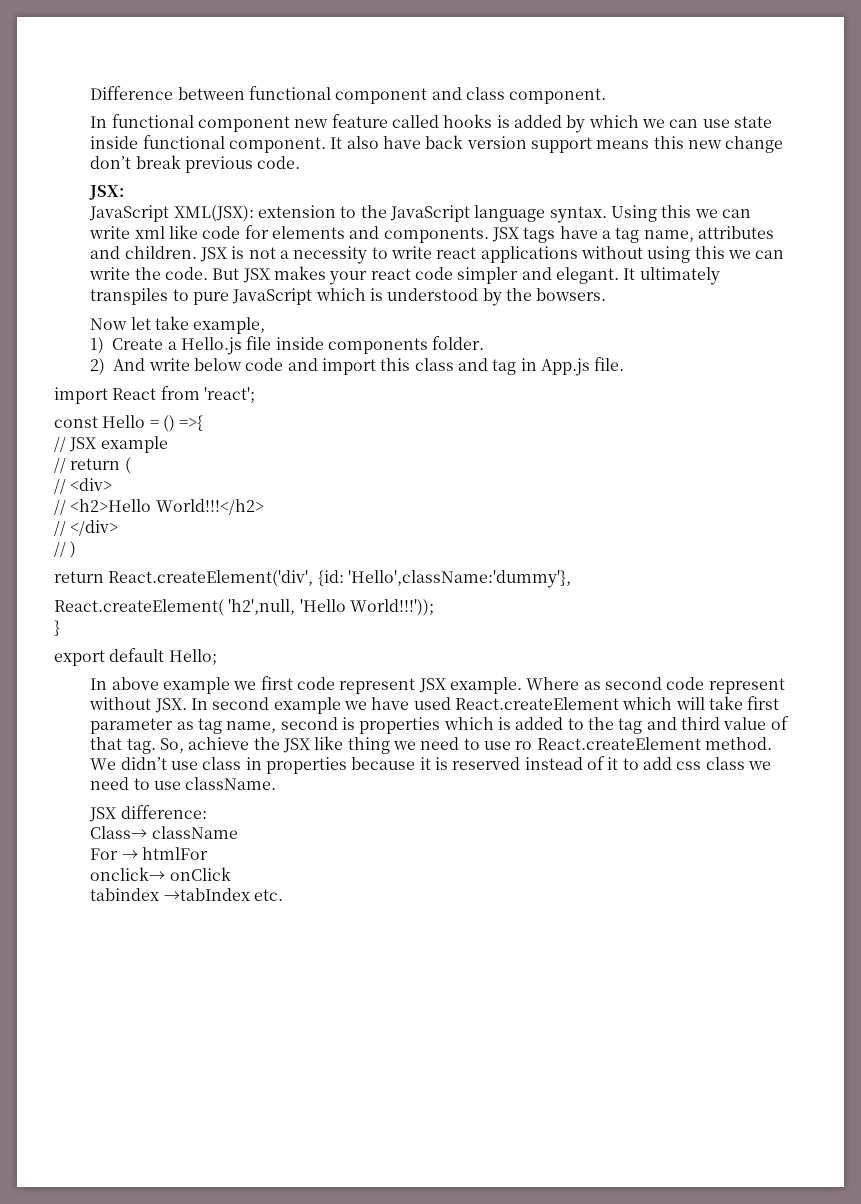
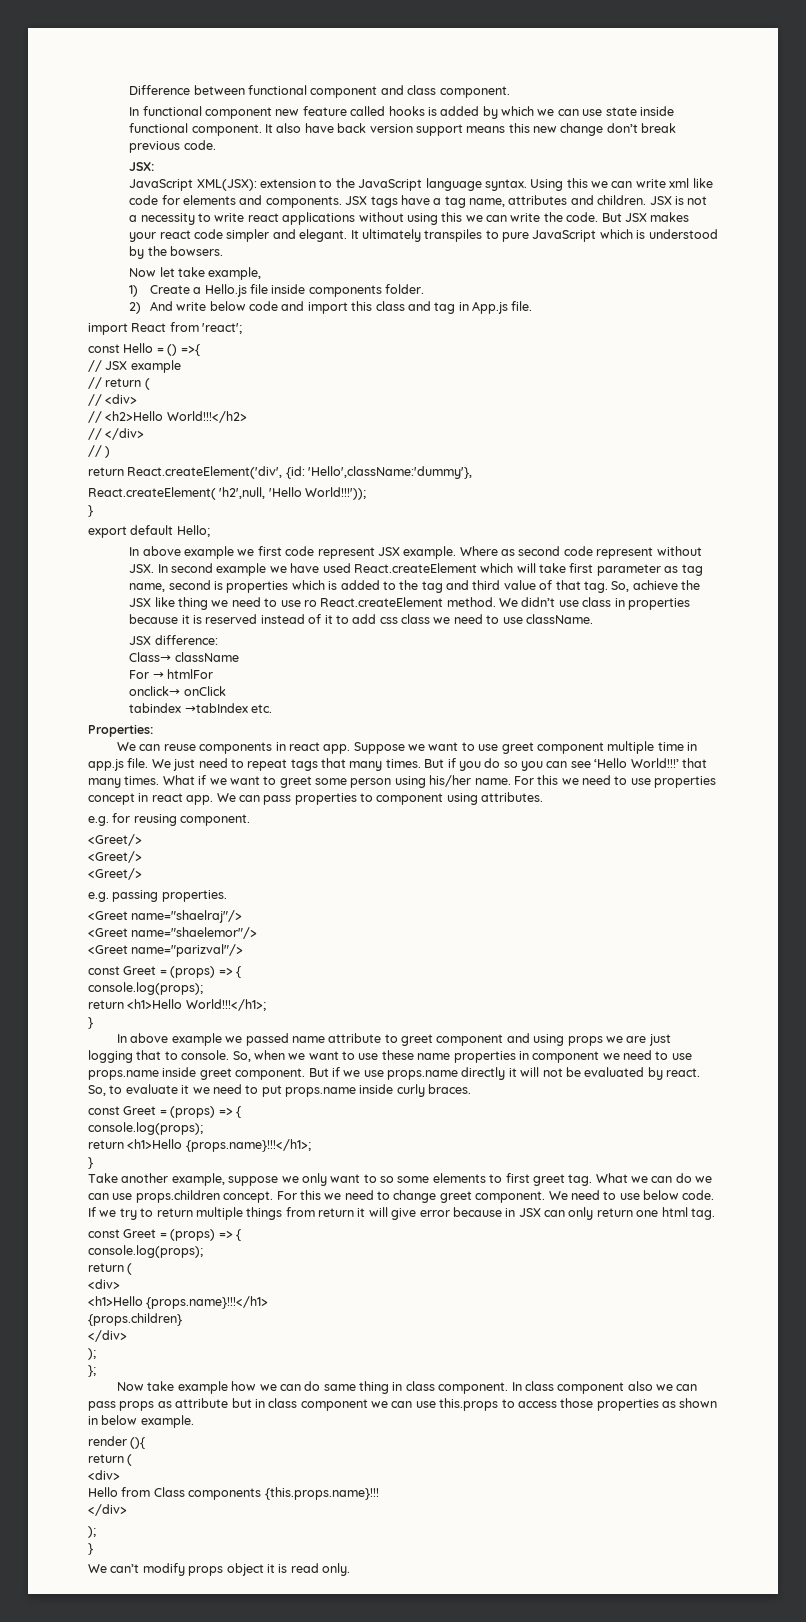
(284, 895) none -> [88,724,153,737] [117,741,698,754] [88,758,707,771] [88,775,717,788] [88,792,544,805] [88,813,251,826] [88,834,142,846] [88,851,142,863] [88,868,142,880] [88,890,227,902] [88,910,243,923] [88,927,258,939] [88,944,244,957] [88,966,241,978] [88,982,203,995] [88,999,266,1011] [88,1017,93,1029] [117,1033,671,1046] [88,1050,692,1063] [88,1067,700,1080] [88,1084,472,1097] [88,1106,241,1118] [88,1122,203,1135] [88,1139,311,1152] [88,1157,93,1169] [88,1173,713,1186] [88,1190,715,1203] [88,1207,715,1220] [88,1229,241,1241] [88,1245,203,1258] [88,1263,133,1275] [88,1279,120,1289] [88,1296,269,1309] [88,1313,182,1326] [88,1330,127,1342] [88,1348,96,1360] [88,1365,96,1377] [117,1381,698,1394] [88,1398,718,1411] [88,1415,194,1428] [88,1436,146,1449] [88,1454,133,1466] [88,1470,120,1480] [88,1487,379,1500] [88,1504,127,1516] [88,1526,96,1538] [88,1543,93,1555] [88,1563,350,1576] // Properties: // We can reuse components in react app. Suppose we want to use greet component multiple time in app.js file. We just need to repeat tags that many times. But if you do so you can see ‘Hello World!!!’ that many times. What if we want to greet some person using his/her name. For this we need to use properties concept in react app. We can pass properties to component using attributes. // e.g. for reusing component. // <Greet/> // <Greet/> // <Greet/> // e.g. passing properties. // <Greet name="shaelraj"/> // <Greet name="shaelemor"/> // <Greet name="parizval"/> // const Greet = (props) => { // console.log(props); // return <h1>Hello World!!!</h1>; // } // In above example we passed name attribute to greet component and using props we are just logging that to console. So, when we want to use these name properties in component we need to use props.name inside greet component. But if we use props.name directly it will not be evaluated by react. So, to evaluate it we need to put props.name inside curly braces. // const Greet = (props) => { // console.log(props); // return <h1>Hello {props.name}!!!</h1>; // } // Take another example, suppose we only want to so some elements to first greet tag. What we can do we can use props.children concept. For this we need to change greet component. We need to use below code. If we try to return multiple things from return it will give error because in JSX can only return one html tag. // const Greet = (props) => { // console.log(props); // return ( // <div> // <h1>Hello {props.name}!!!</h1> // {props.children} // </div> // ); // }; // Now take example how we can do same thing in class component. In class component also we can pass props as attribute but in class component we can use this.props to access those properties as shown in below example. // render (){ // return ( // <div> // Hello from Class components {this.props.name}!!! // </div> // ); // } // We can’t modify props object it is read only.

